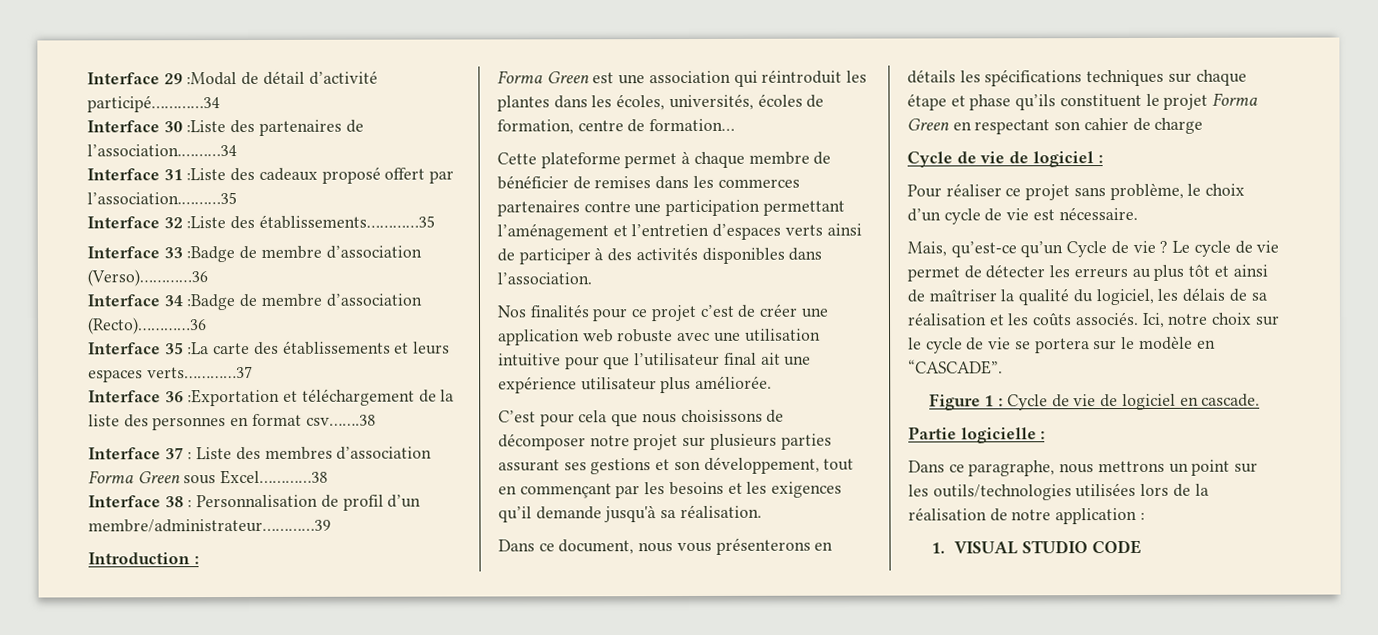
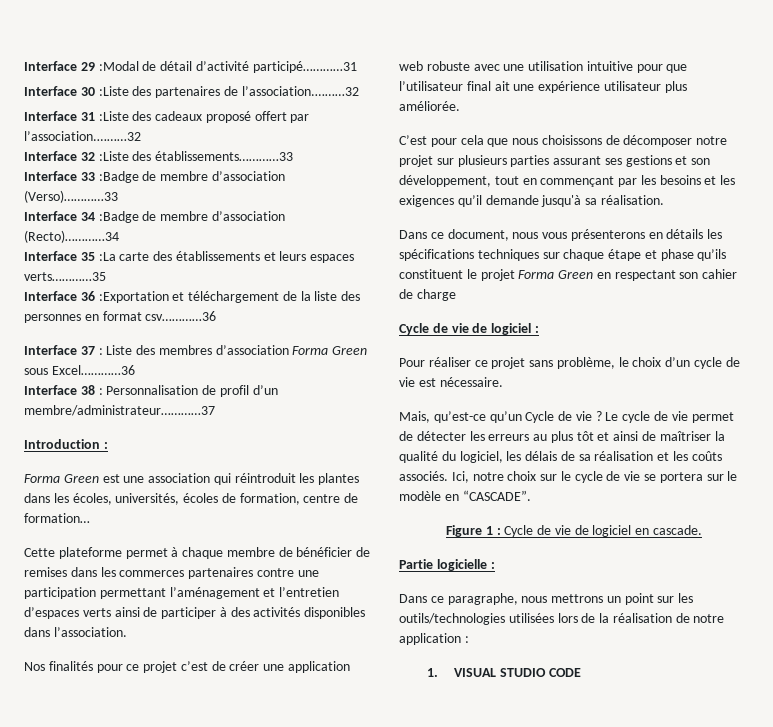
[87,95,220,113] participé…………34 -> [252,61,357,73] participé…………31
[87,144,237,157] l’association.………34 -> [241,86,359,96] l’association.………32
[87,192,237,205] l’association.………35 -> [24,131,141,141] l’association.………32
[258,214,435,229] établissements…………35 -> [155,151,294,161] établissements…………33
[87,269,208,287] (Verso)…………36 -> [24,190,118,203] (Verso)…………33
[87,317,207,335] (Recto)…………36 -> [24,230,119,243] (Recto)…………34
[146,365,253,379] verts…………37 -> [24,272,106,281] verts…………35
[305,414,376,426] csv…….38 -> [145,311,217,321] csv…………36
[220,469,329,485] Excel…………38 -> [51,365,135,375] Excel…………36
[88,518,331,533] membre/administrateur…………39 -> [24,405,215,416] membre/administrateur…………37

